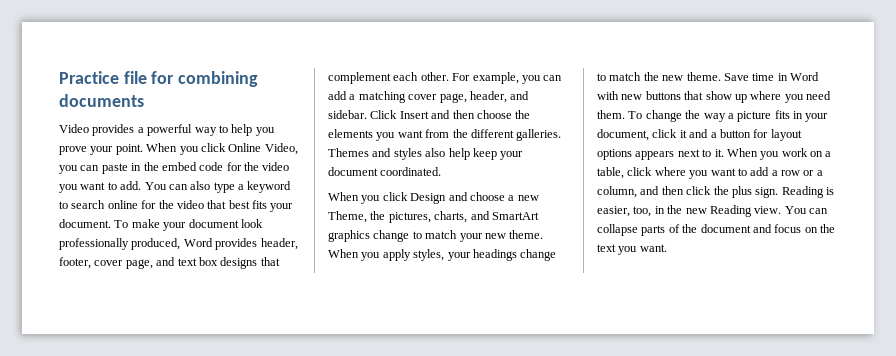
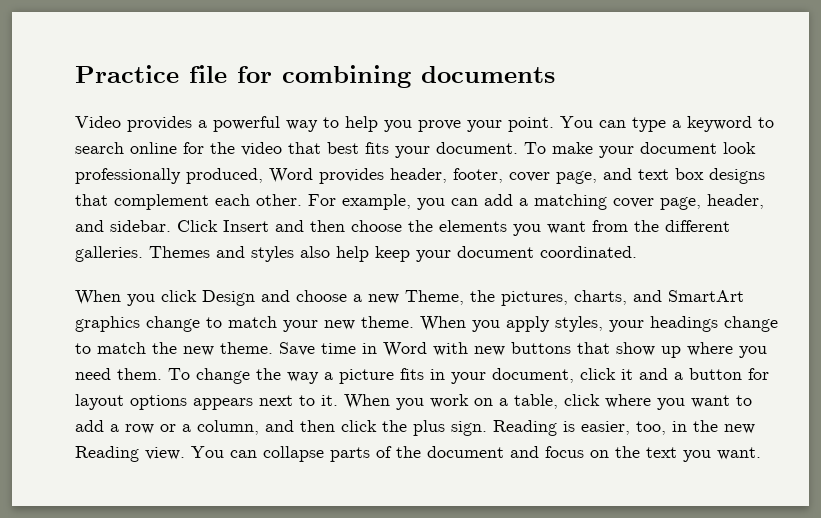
[146,143,298,155] [59,162,290,174] [59,181,211,193] When you click Online Video, you can paste in the embed code for the video you want to add. You can also -> [560,116,626,128] You can

